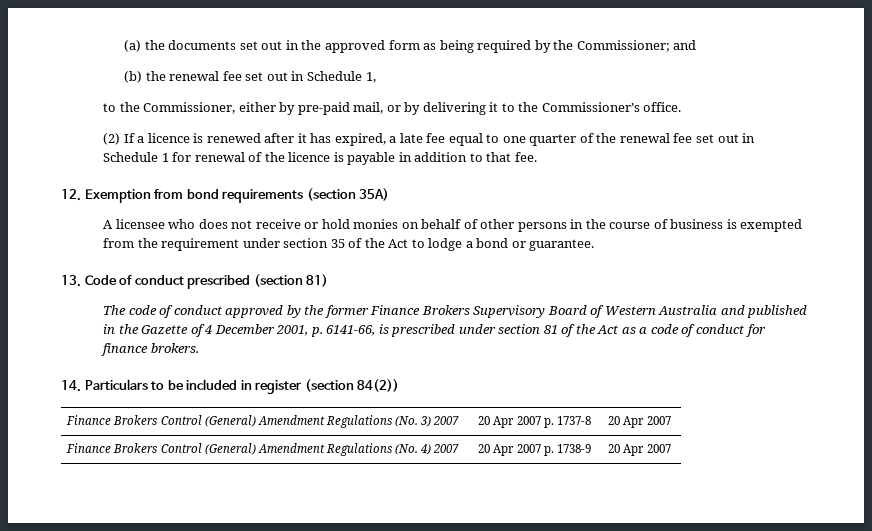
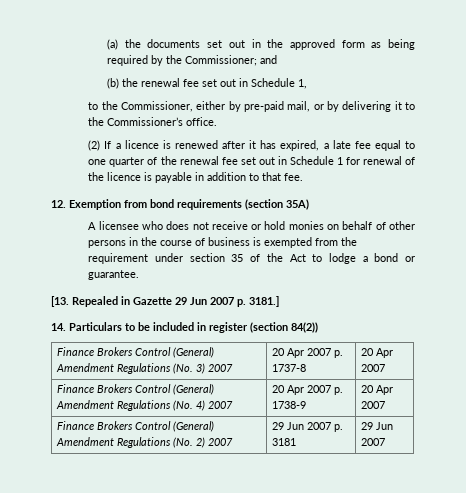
[61,274,329,289] [103,305,808,318] [103,324,766,337] [101,343,199,356] 13. Code of conduct prescribed (section 81) // The code of conduct approved by the former Finance Brokers Supervisory Board of Western Australia and published in the Gazette of 4 December 2001, p. 6141-66, is prescribed under section 81 of the Act as a code of conduct for finance brokers. -> [51,296,279,307] [13. Repealed in Gazette 29 Jun 2007 p. 3181.]
(671, 448) none -> [57,421,215,432] [56,437,234,448] [272,422,344,432] [272,438,297,446] [361,422,394,430] [361,438,386,446] // Finance Brokers Control (General) Amendment Regulations (No. 2) 2007 | 29 Jun 2007 p. 3181 | 29 Jun 2007

